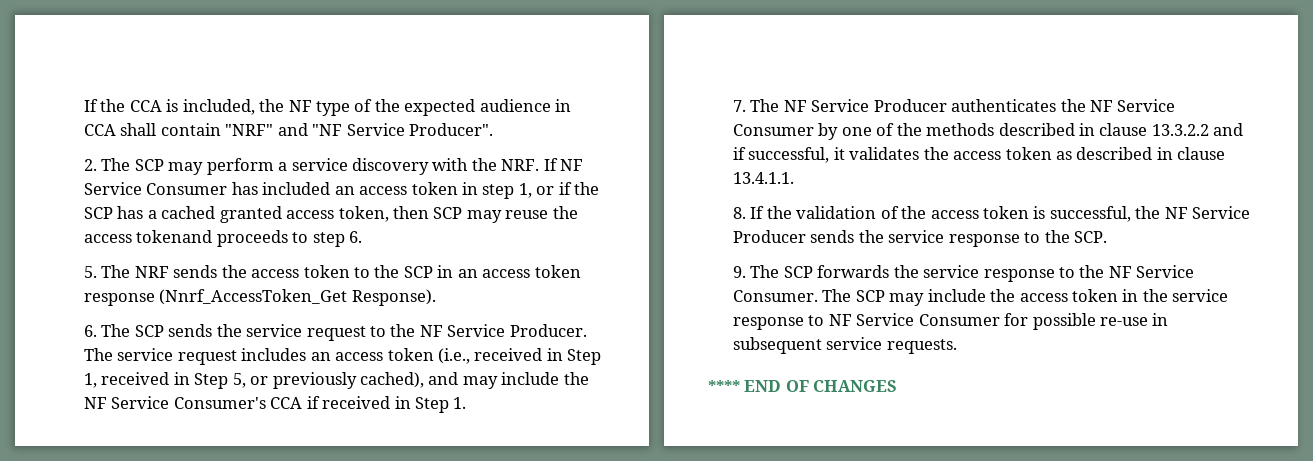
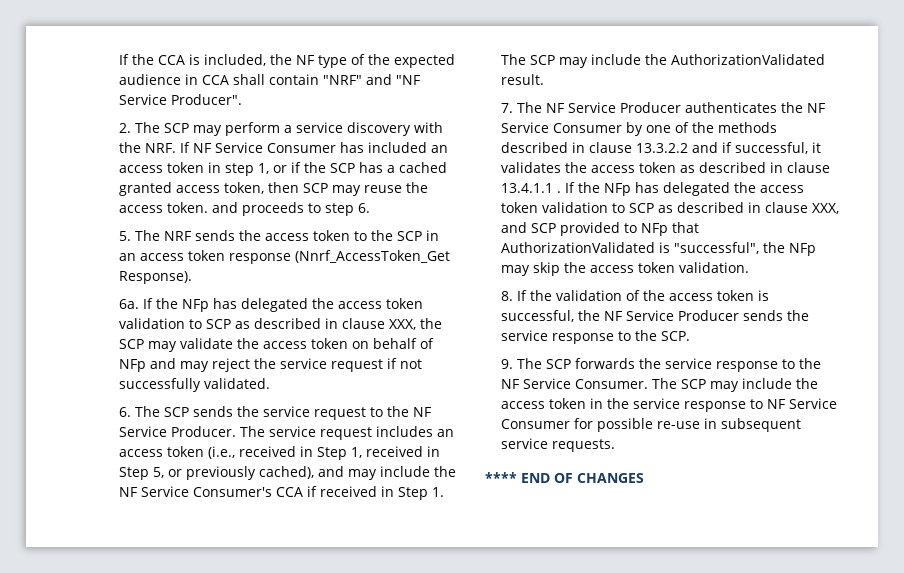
[136,230,213,243] tokenand -> [166,202,238,213] token. and
(436, 297) none -> [118,298,423,312] [118,318,442,330] [118,338,434,352] [118,358,422,372] [118,378,270,392] // 6a. If the NFp has delegated the access token validation to SCP as described in clause XXX, the SCP may validate the access token on behalf of NFp and may reject the service request if not successfully validated.
(467, 403) none -> [500,54,825,68] [500,74,544,85] The SCP may include the AuthorizationValidated result.
[732,172,794,184] 13.4.1.1. -> [500,182,804,196] [500,202,839,214] [500,222,699,236] [500,242,816,256] [500,262,749,276] 13.4.1.1 . If the NFp has delegated the access token validation to SCP as described in clause XXX, and SCP provided to NFp that AuthorizationValidated is "successful", the NFp may skip the access token validation.

